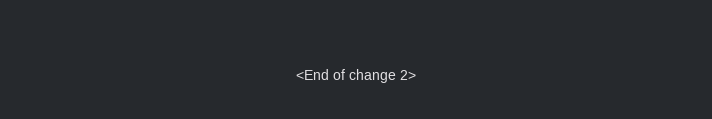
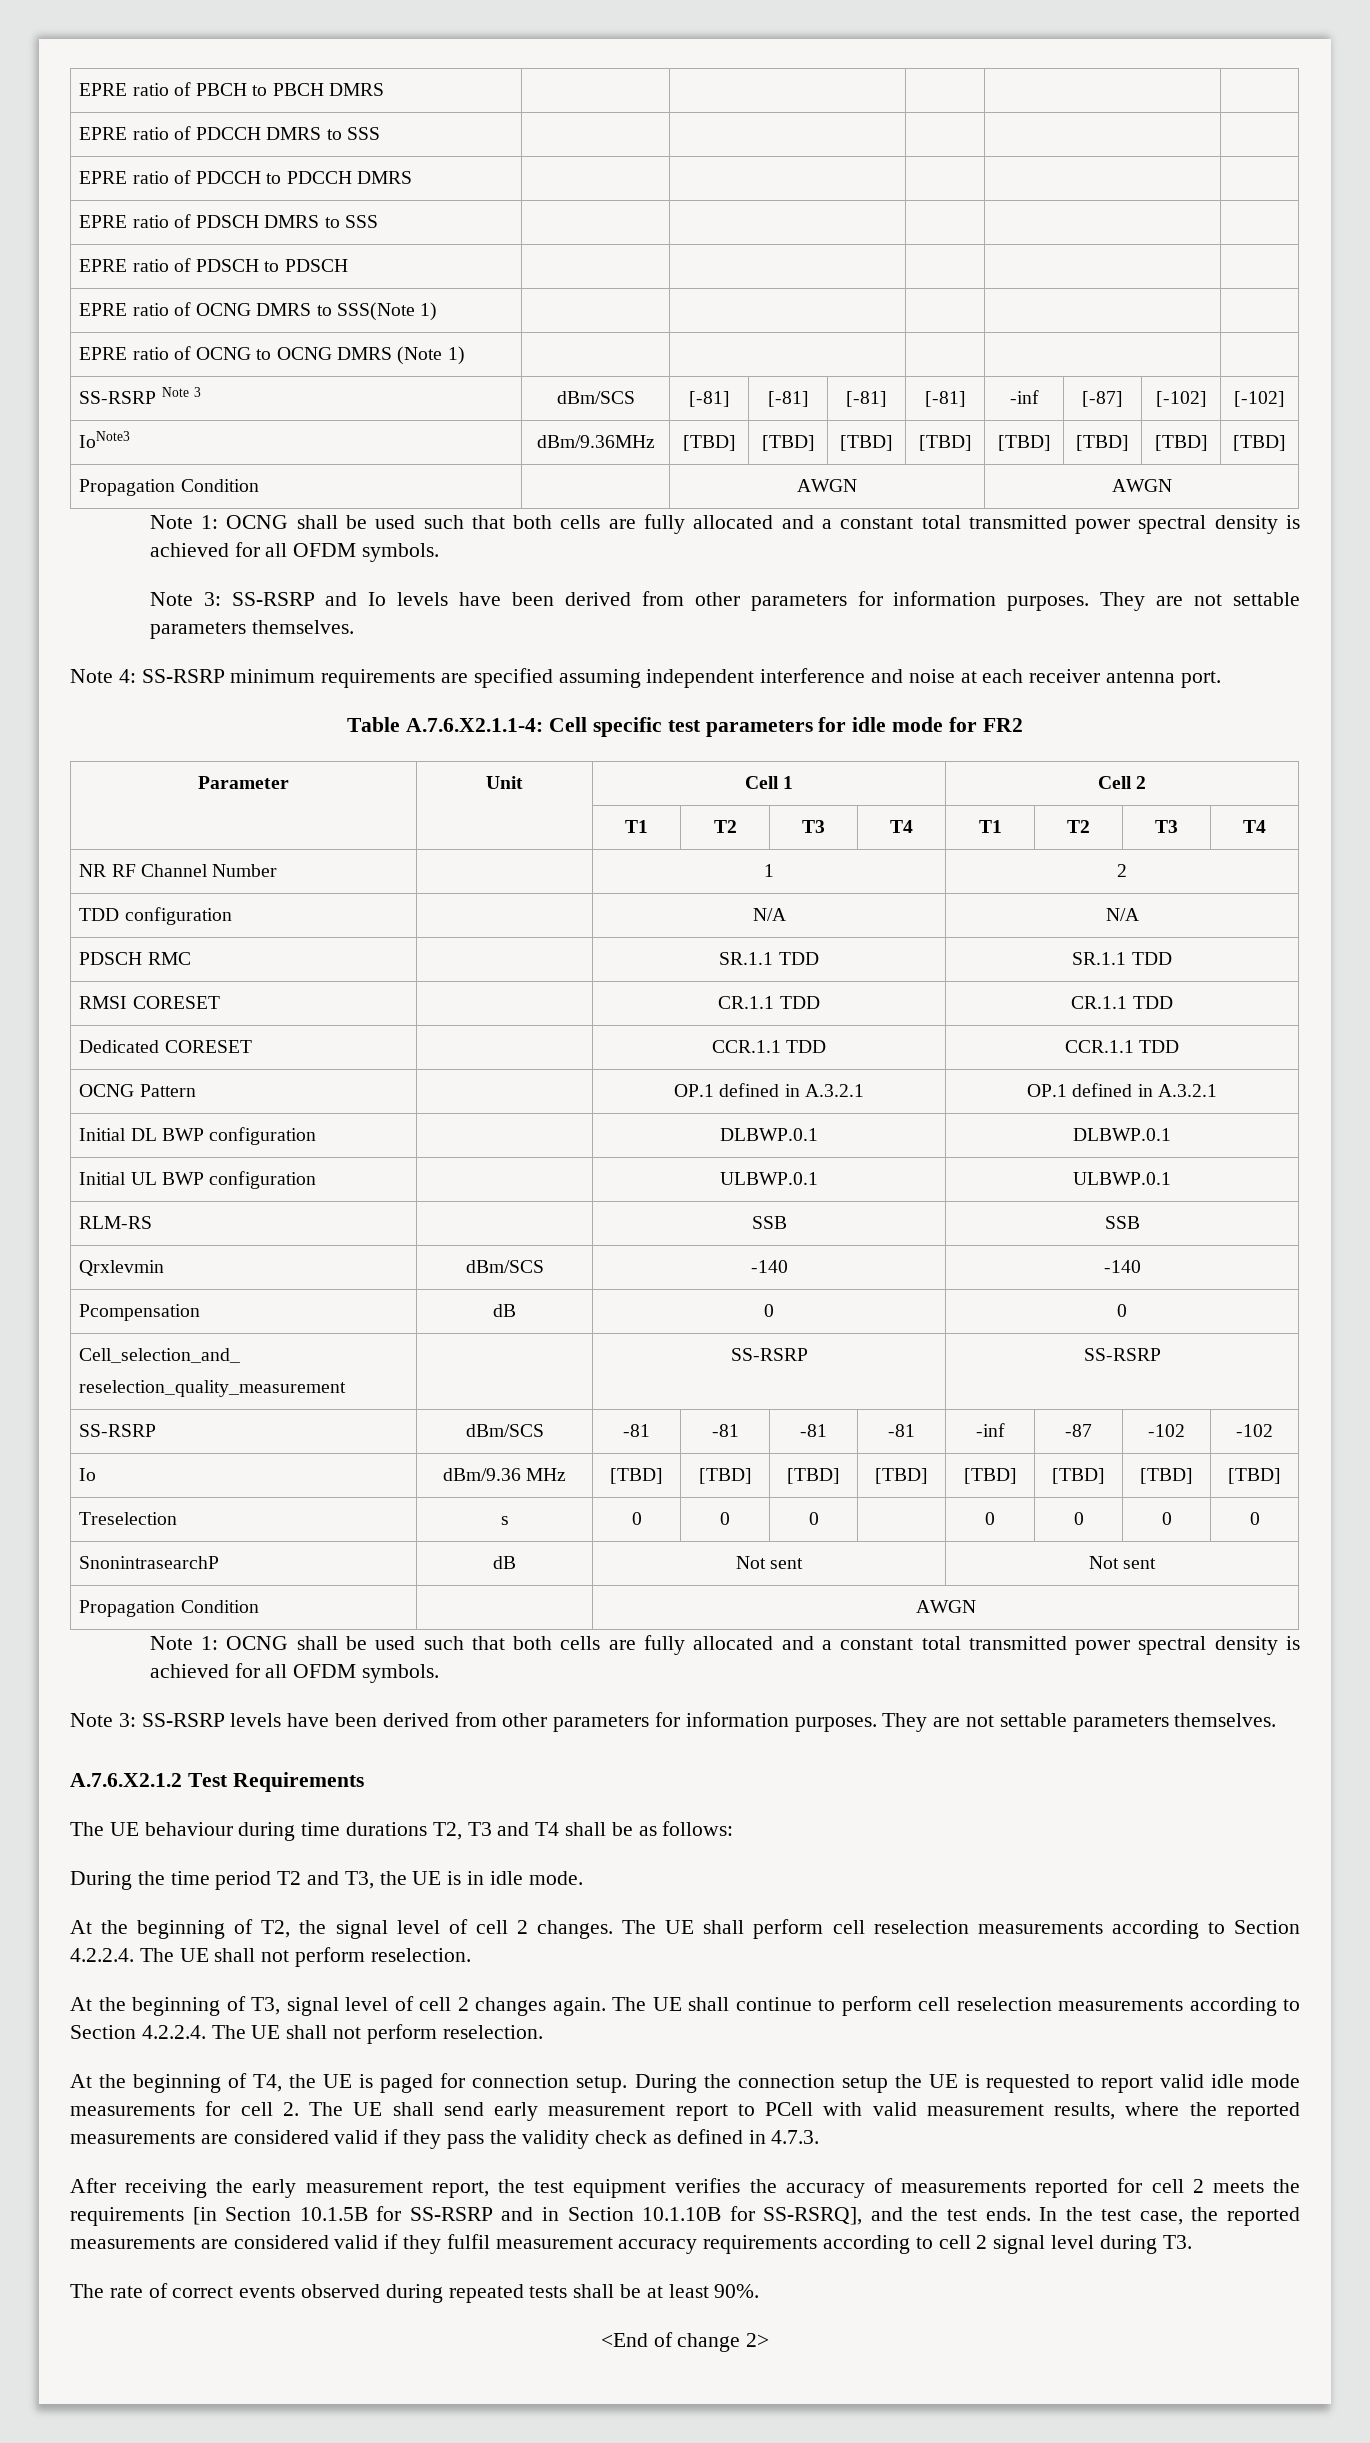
(296, 74) none -> [79,82,384,96] [79,126,380,140] [79,170,412,184] [79,214,378,228] [79,258,348,272] [79,302,438,321] [79,346,465,365] [79,387,201,404] [556,391,635,404] [688,391,730,407] [767,391,809,407] [846,391,887,407] [924,391,966,407] [1009,390,1039,404] [1082,391,1123,407] [1155,391,1207,407] [1234,391,1285,407] [79,431,131,448] [536,435,655,448] [682,435,736,451] [761,435,815,451] [840,435,893,451] [918,435,972,451] [997,435,1051,451] [1076,435,1129,451] [1154,435,1208,451] [1233,435,1286,451] [79,479,259,496] [797,479,857,492] [1111,479,1172,492] [149,514,1300,534] [149,542,439,562] [149,591,1300,611] [149,620,354,639] [70,668,1221,688] [347,717,1023,737] [198,776,289,789] [485,776,523,789] [744,776,794,789] [1097,776,1147,789] [625,820,648,833] [713,820,737,833] [802,820,825,833] [890,820,913,833] [978,820,1002,833] [1067,820,1090,833] [1155,820,1178,833] [1243,820,1266,833] [79,864,278,877] [764,864,774,877] [1117,864,1127,877] [79,907,232,925] [752,908,786,921] [1105,908,1139,921] [79,952,191,965] [719,952,819,965] [1072,952,1172,965] [79,996,220,1009] [718,996,820,1009] [1071,996,1173,1009] [79,1040,252,1053] [711,1040,827,1053] [1064,1040,1180,1053] [79,1084,196,1097] [674,1083,864,1097] [1027,1083,1217,1097] [79,1127,317,1145] [720,1128,818,1141] [1073,1128,1171,1141] [79,1171,317,1189] [720,1172,818,1185] [1073,1172,1171,1185] [79,1216,153,1229] [751,1216,787,1229] [1104,1216,1140,1229] [79,1260,165,1276] [465,1260,544,1273] [750,1260,788,1273] [1103,1260,1141,1273] [79,1304,201,1321] [492,1304,516,1317] [764,1304,774,1317] [1117,1304,1127,1317] [79,1348,241,1363] [79,1380,347,1397] [730,1348,808,1361] [1083,1348,1161,1361] [79,1424,157,1437] [465,1424,544,1437] [623,1424,650,1437] [711,1424,739,1437] [800,1424,827,1437] [888,1424,915,1437] [975,1423,1005,1437] [1065,1424,1092,1437] [1148,1424,1185,1437] [1236,1424,1273,1437] [79,1468,97,1481] [442,1468,567,1481] [610,1468,663,1484] [698,1468,752,1484] [787,1468,840,1484] [875,1468,928,1484] [963,1468,1017,1484] [1052,1468,1105,1484] [1140,1468,1193,1484] [1228,1468,1281,1484] [79,1512,178,1525] [500,1516,509,1525] [631,1512,642,1525] [720,1512,730,1525] [808,1512,819,1525] [985,1512,995,1525] [1073,1512,1084,1525] [1161,1512,1172,1525] [1249,1512,1260,1525] [79,1556,220,1569] [492,1556,516,1569] [735,1556,804,1569] [1088,1556,1157,1569] [79,1600,259,1617] [915,1600,976,1613] [149,1635,1300,1655] [149,1663,439,1683] [70,1712,1277,1732] [70,1772,364,1792] [70,1821,734,1841] [70,1871,583,1890] [70,1919,1300,1939] [70,1947,471,1967] [70,1996,1300,2016] [70,2024,543,2044] [70,2073,1300,2093] [70,2101,1301,2121] [70,2129,820,2149] [70,2178,1300,2198] [70,2206,1300,2226] [70,2234,1192,2254] [70,2283,760,2303] EPRE ratio of PBCH to PBCH DMRS | | | | | // EPRE ratio of PDCCH DMRS to SSS | | | | | // EPRE ratio of PDCCH to PDCCH DMRS | | | | | // EPRE ratio of PDSCH DMRS to SSS | | | | | // EPRE ratio of PDSCH to PDSCH | | | | | // EPRE ratio of OCNG DMRS to SSS(Note 1) | | | | | // EPRE ratio of OCNG to OCNG DMRS (Note 1) | | | | | // SS-RSRP Note 3 | dBm/SCS | [-81] | [-81] | [-81] | [-81] | -inf | [-87] | [-102] | [-102] // IoNote3 | dBm/9.36MHz | [TBD] | [TBD] | [TBD] | [TBD] | [TBD] | [TBD] | [TBD] | [TBD] // Propagation Condition | | AWGN | AWGN // Note 1: OCNG shall be used such that both cells are fully allocated and a constant total transmitted power spectral density is achieved for all OFDM symbols. // Note 3: SS-RSRP and Io levels have been derived from other parameters for information purposes. They are not settable parameters themselves. // Note 4: SS-RSRP minimum requirements are specified assuming independent interference and noise at each receiver antenna port. // Table A.7.6.X2.1.1-4: Cell specific test parameters for idle mode for FR2 // Parameter | Unit | Cell 1 | Cell 2 // | | T1 | T2 | T3 | T4 | T1 | T2 | T3 | T4 // NR RF Channel Number | | 1 | 2 // TDD configuration | | N/A | N/A // PDSCH RMC | | SR.1.1 TDD | SR.1.1 TDD // RMSI CORESET | | CR.1.1 TDD | CR.1.1 TDD // Dedicated CORESET | | CCR.1.1 TDD | CCR.1.1 TDD // OCNG Pattern | | OP.1 defined in A.3.2.1 | OP.1 defined in A.3.2.1 // Initial DL BWP configuration | | DLBWP.0.1 | DLBWP.0.1 // Initial UL BWP configuration | | ULBWP.0.1 | ULBWP.0.1 // RLM-RS | | SSB | SSB // Qrxlevmin | dBm/SCS | -140 | -140 // Pcompensation | dB | 0 | 0 // Cell_selection_and_ // reselection_quality_measurement | | SS-RSRP | SS-RSRP // SS-RSRP | dBm/SCS | -81 | -81 | -81 | -81 | -inf | -87 | -102 | -102 // Io | dBm/9.36 MHz | [TBD] | [TBD] | [TBD] | [TBD] | [TBD] | [TBD] | [TBD] | [TBD] // Treselection | s | 0 | 0 | 0 | | 0 | 0 | 0 | 0 // SnonintrasearchP | dB | Not sent | Not sent // Propagation Condition | | AWGN // Note 1: OCNG shall be used such that both cells are fully allocated and a constant total transmitted power spectral density is achieved for all OFDM symbols. // Note 3: SS-RSRP levels have been derived from other parameters for information purposes. They are not settable parameters themselves. // A.7.6.X2.1.2 Test Requirements // The UE behaviour during time durations T2, T3 and T4 shall be as follows: // During the time period T2 and T3, the UE is in idle mode. // At the beginning of T2, the signal level of cell 2 changes. The UE shall perform cell reselection measurements according to Section 4.2.2.4. The UE shall not perform reselection. // At the beginning of T3, signal level of cell 2 changes again. The UE shall continue to perform cell reselection measurements according to Section 4.2.2.4. The UE shall not perform reselection. // At the beginning of T4, the UE is paged for connection setup. During the connection setup the UE is requested to report valid idle mode measurements for cell 2. The UE shall send early measurement report to PCell with valid measurement results, where the reported measurements are considered valid if they pass the validity check as defined in 4.7.3. // After receiving the early measurement report, the test equipment verifies the accuracy of measurements reported for cell 2 meets the requirements [in Section 10.1.5B for SS-RSRP and in Section 10.1.10B for SS-RSRQ], and the test ends. In the test case, the reported measurements are considered valid if they fulfil measurement accuracy requirements according to cell 2 signal level during T3. // The rate of correct events observed during repeated tests shall be at least 90%. //

